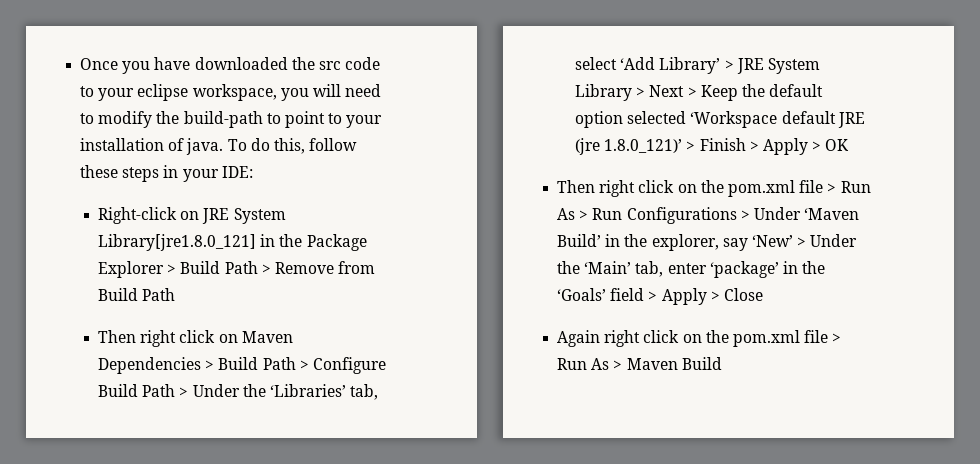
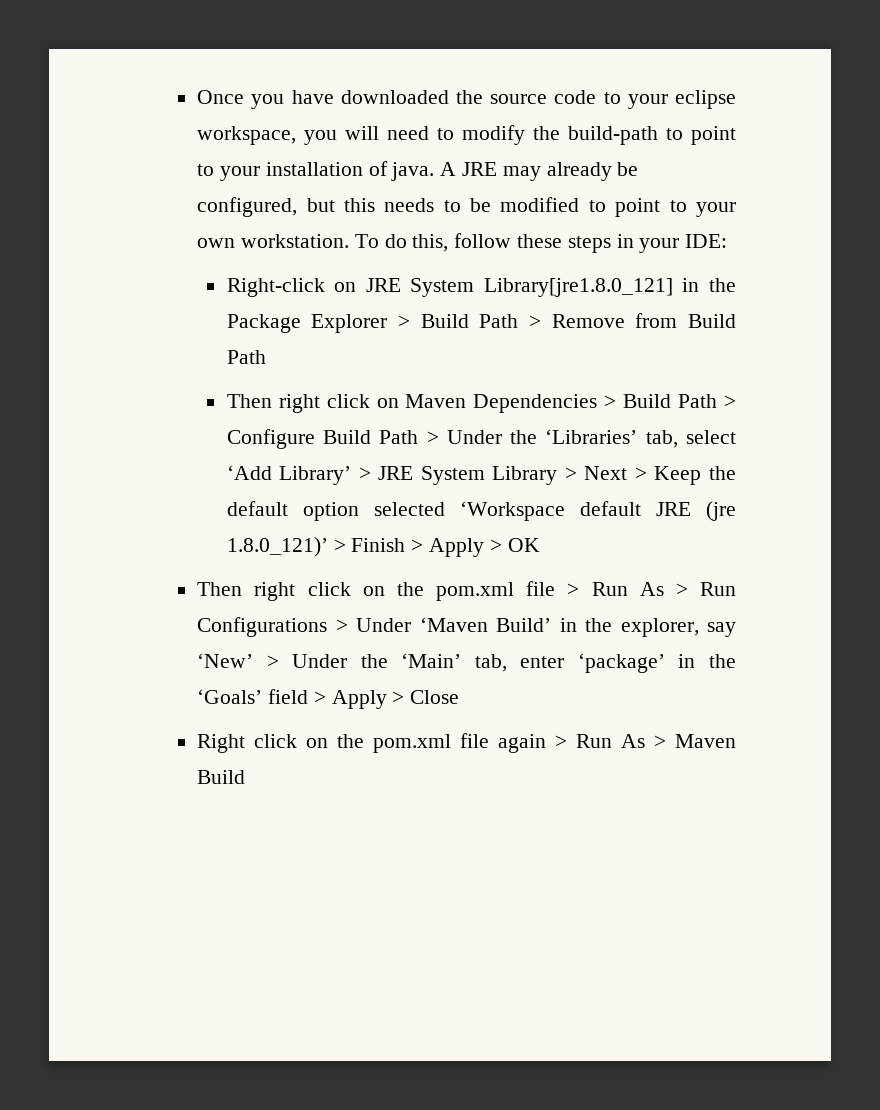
[318,61,341,70] src -> [490,94,548,104] source
(224, 146) none -> [440,162,639,181] [197,197,736,217] [197,234,350,248] A JRE may already be configured, but this needs to be modified to point to your own workstation.
[557,330,829,347] Again right click on the pom.xml file -> [197,733,547,753] Right click on the pom.xml file again

